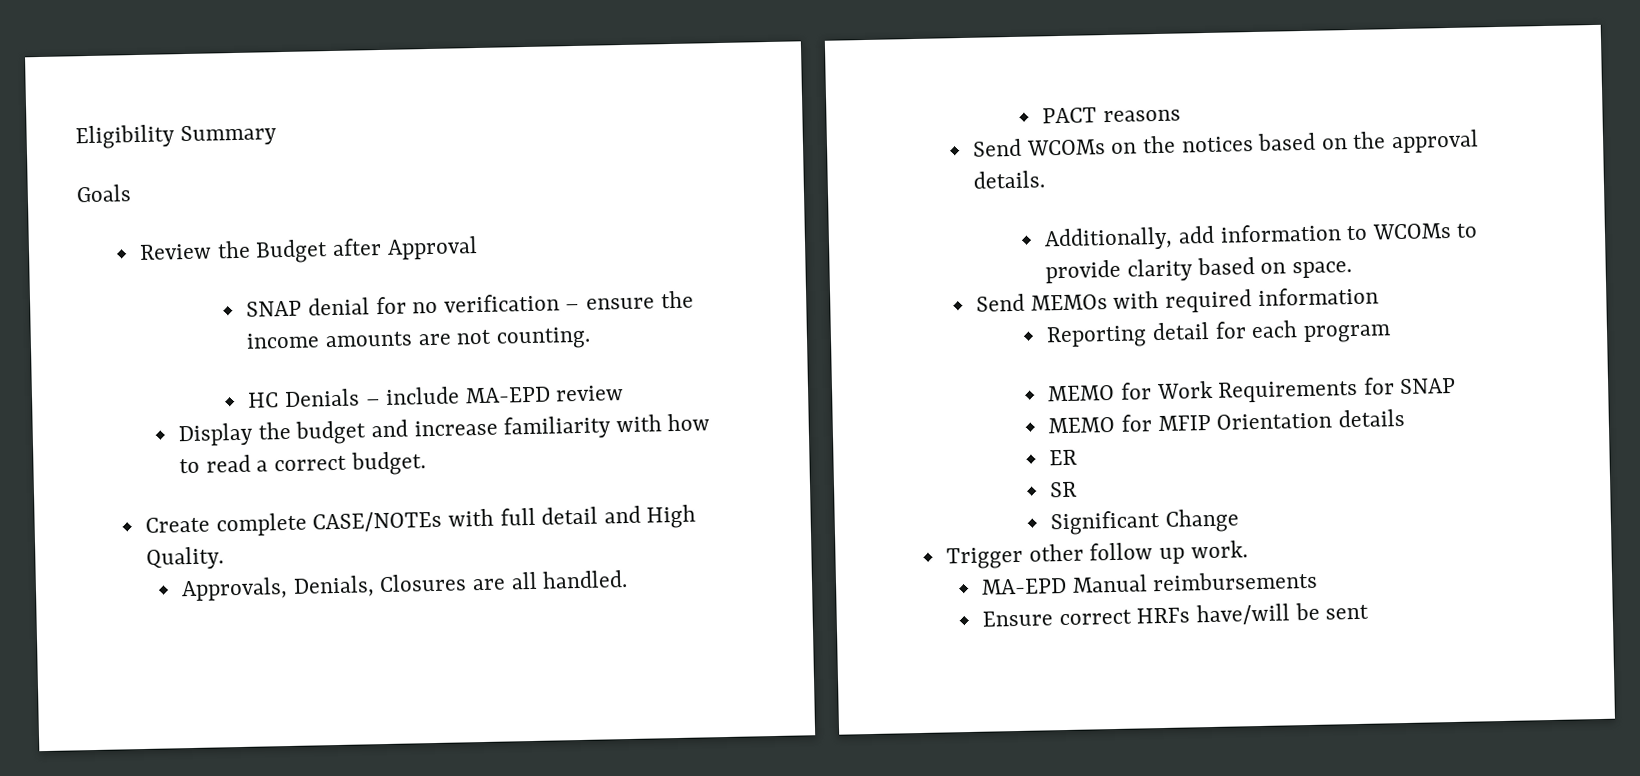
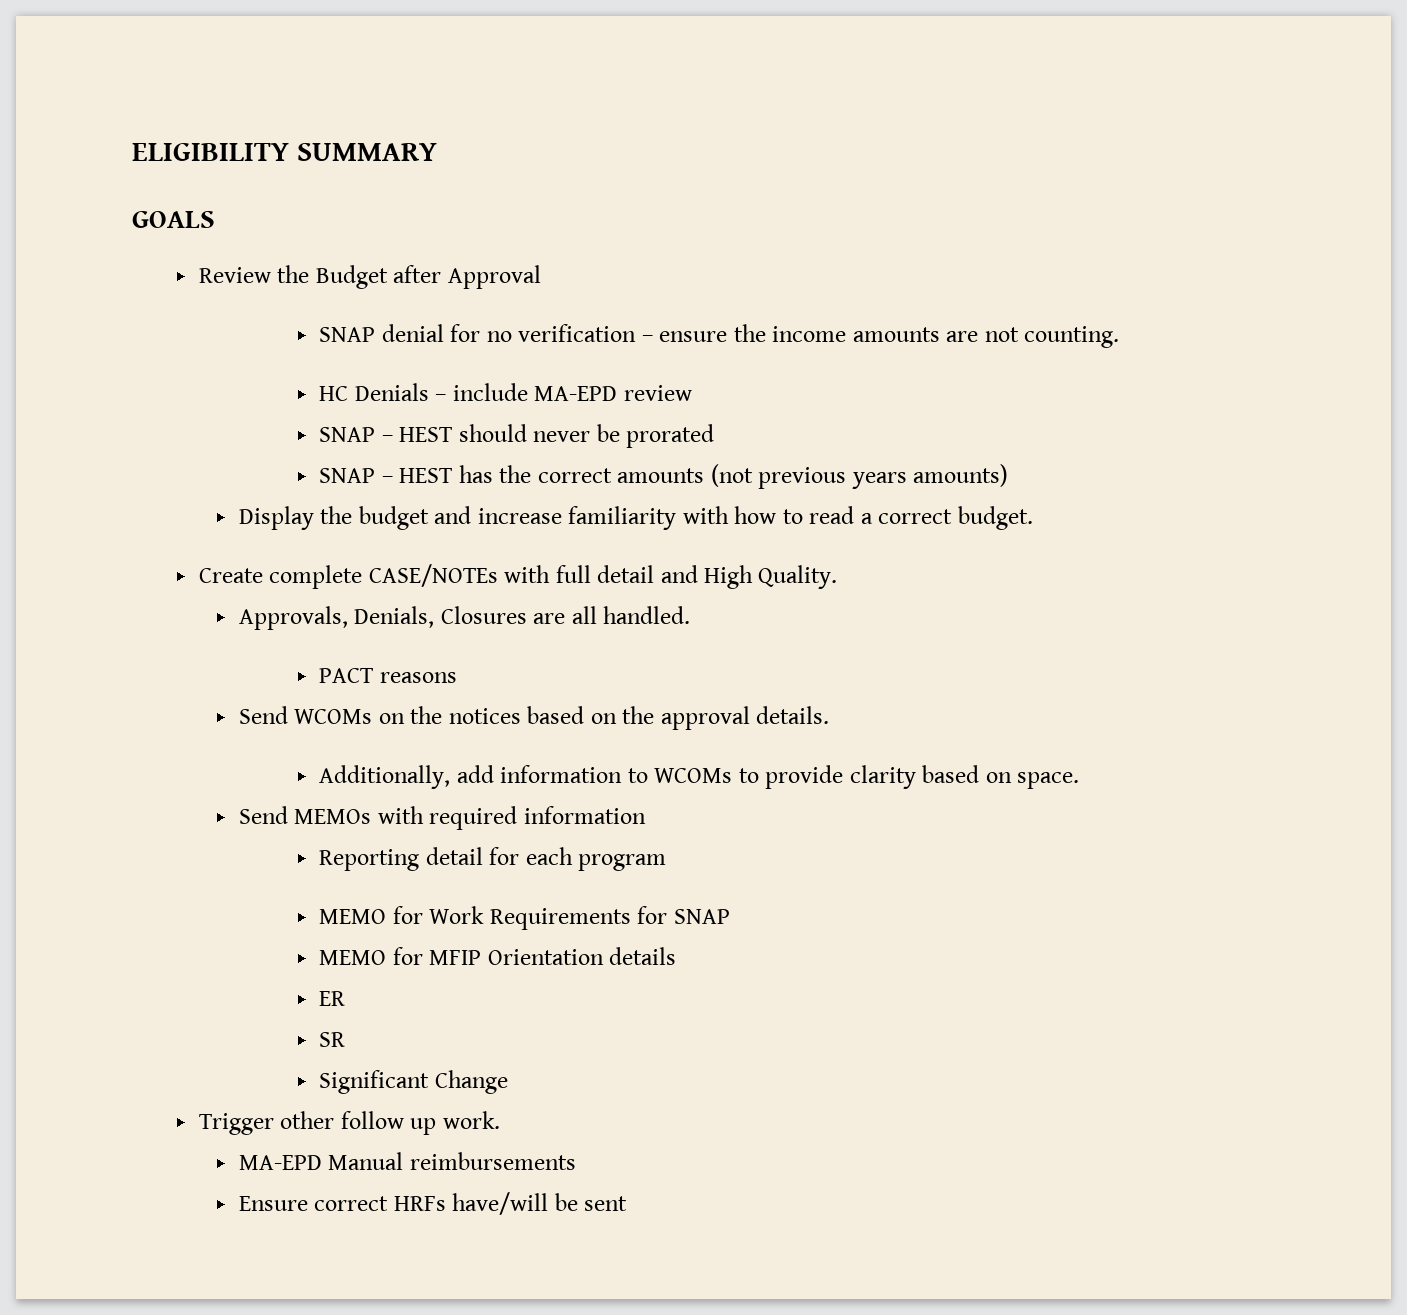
[75,124,277,150] [76,184,132,203] Eligibility Summary // Goals -> [132,143,437,161] [132,211,215,228] ELIGIBILITY SUMMARY // GOALS
(625, 393) none -> [319,424,715,448] [319,464,1009,489] // SNAP – HEST should never be prorated // SNAP – HEST has the correct amounts (not previous years amounts)

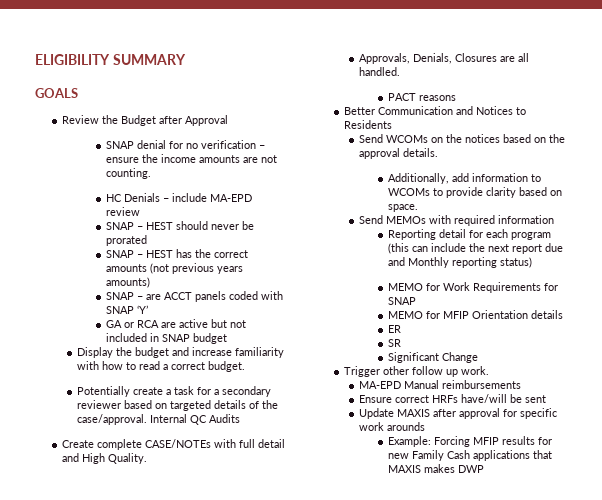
(1009, 475) none -> [105,291,283,302] [105,305,148,314] [105,319,246,328] [105,333,227,344] // SNAP – are ACCT panels coded with SNAP ‘Y’ // GA or RCA are active but not included in SNAP budget
(1033, 518) none -> [76,386,271,397] [76,400,278,411] [76,414,240,425] // Potentially create a task for a secondary reviewer based on targeted details of the case/approval. Internal QC Audits
(457, 677) none -> [343,106,526,115] [343,120,392,129] // Better Communication and Notices to Residents
(667, 862) none -> [387,243,563,254] [387,257,532,268] (this can include the next report due and Monthly reporting status)
(628, 1203) none -> [358,408,557,419] [358,422,425,431] [387,436,552,447] [387,450,552,461] [387,464,484,473] // Update MAXIS after approval for specific work arounds // Example: Forcing MFIP results for new Family Cash applications that MAXIS makes DWP

